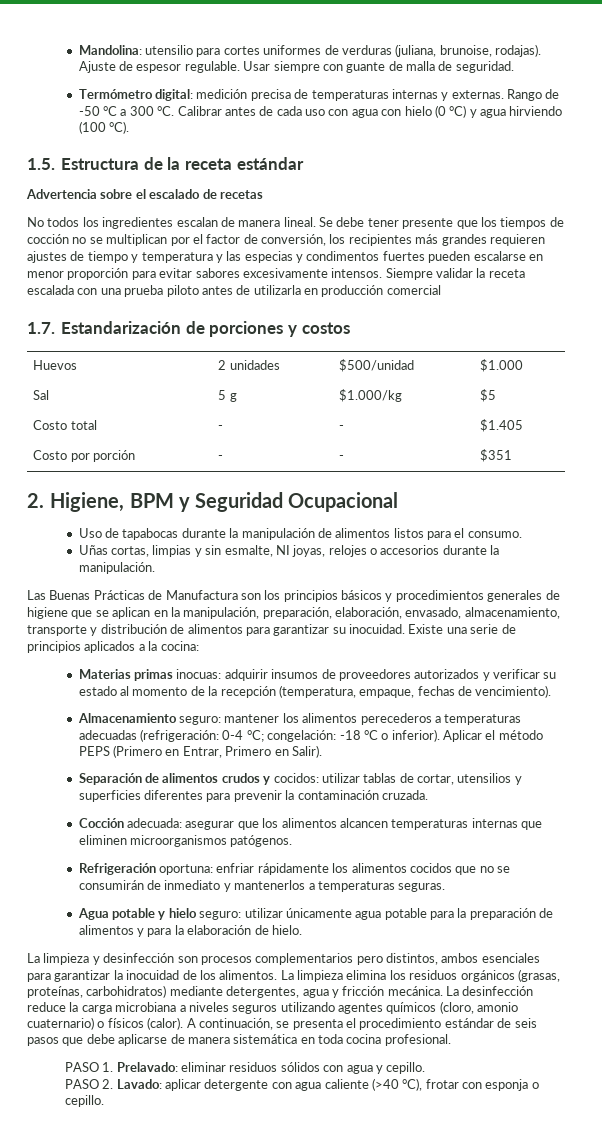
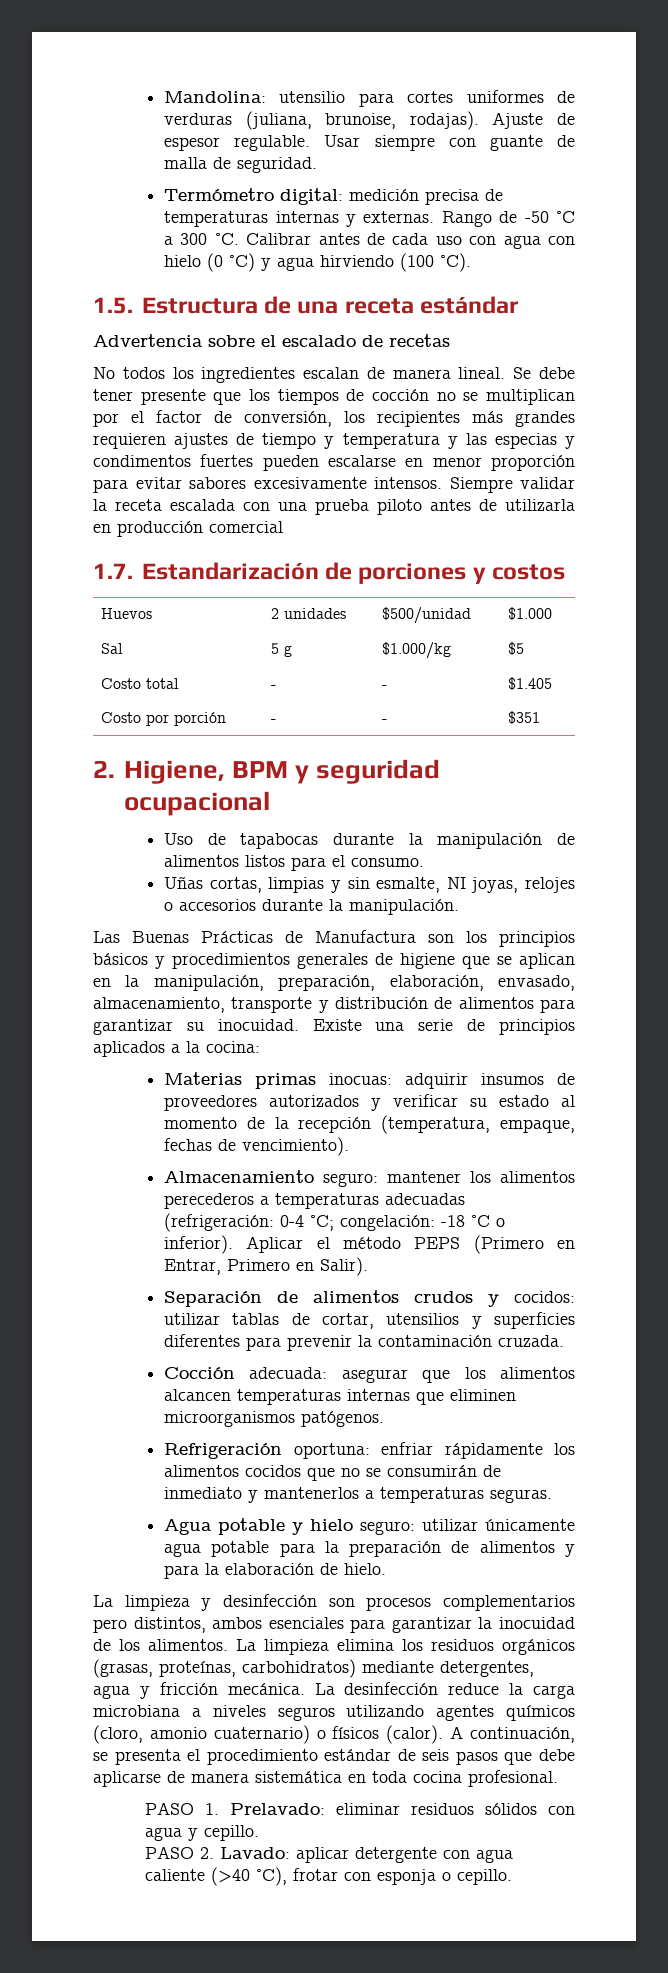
[167,157,181,170] la -> [297,301,339,314] una
[195,492,399,512] Seguridad Ocupacional -> [315,759,440,784] [123,791,270,816] seguridad ocupacional

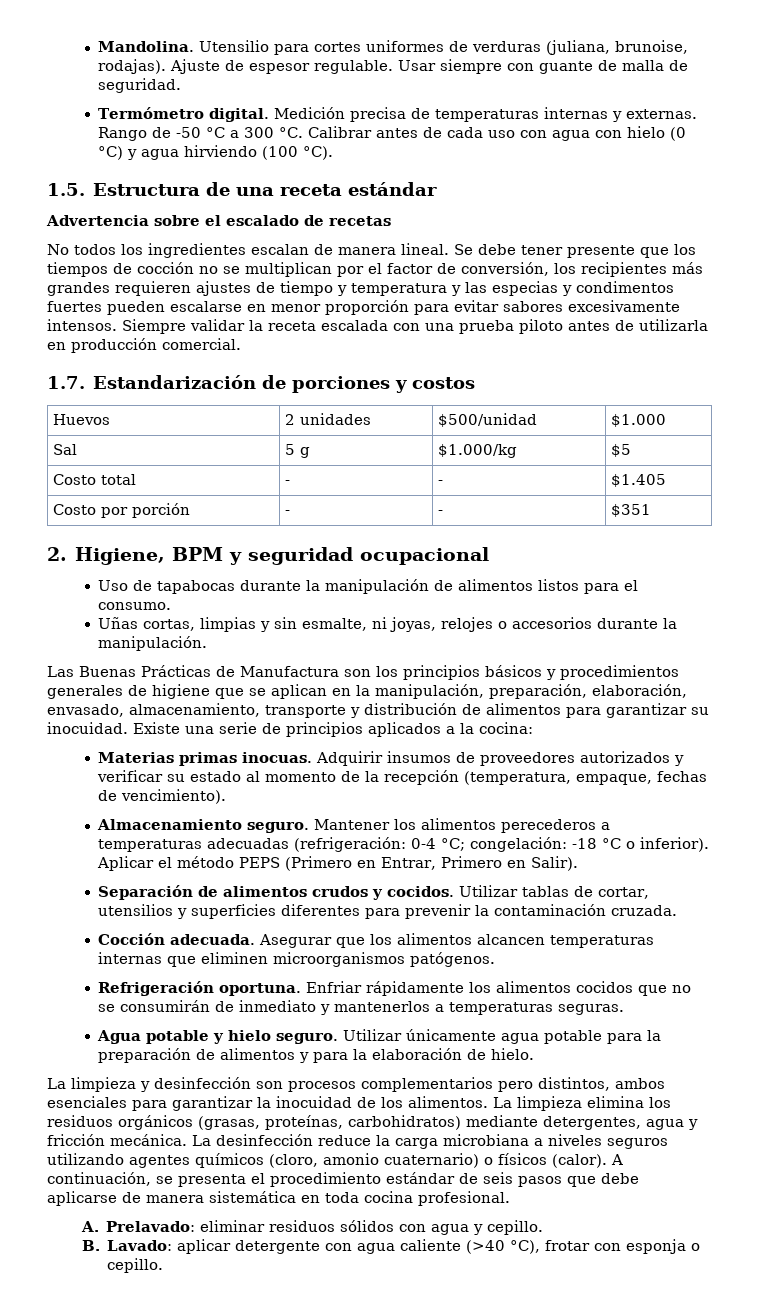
[164,91,346,103] Mandolina: utensilio -> [98,40,270,52] Mandolina. Utensilio
[280,188,420,205] digital: medición -> [209,107,346,122] digital. Medición
[209,521,283,533] comercial -> [162,338,241,350] comercial.
[446,877,466,889] NI -> [372,617,388,629] ni
[329,1073,469,1089] inocuas: adquirir -> [242,751,384,766] inocuas. Adquirir
[323,1171,462,1187] seguro: mantener -> [247,819,391,833] seguro. Mantener
[514,1291,575,1303] [164,1313,221,1325] cocidos: utilizar -> [387,885,519,897] cocidos. Utilizar
[249,1367,408,1383] adecuada: asegurar -> [170,934,333,948] adecuada. Asegurar
[293,1442,434,1459] oportuna: enfriar -> [219,981,363,996] oportuna. Enfriar
[360,1519,479,1535] seguro: utilizar -> [276,1029,403,1044] seguro. Utilizar
[144,1802,219,1815] PASO 1. -> [80,1221,99,1232] A.
[144,1846,214,1859] PASO 2. -> [81,1240,100,1251] B.

